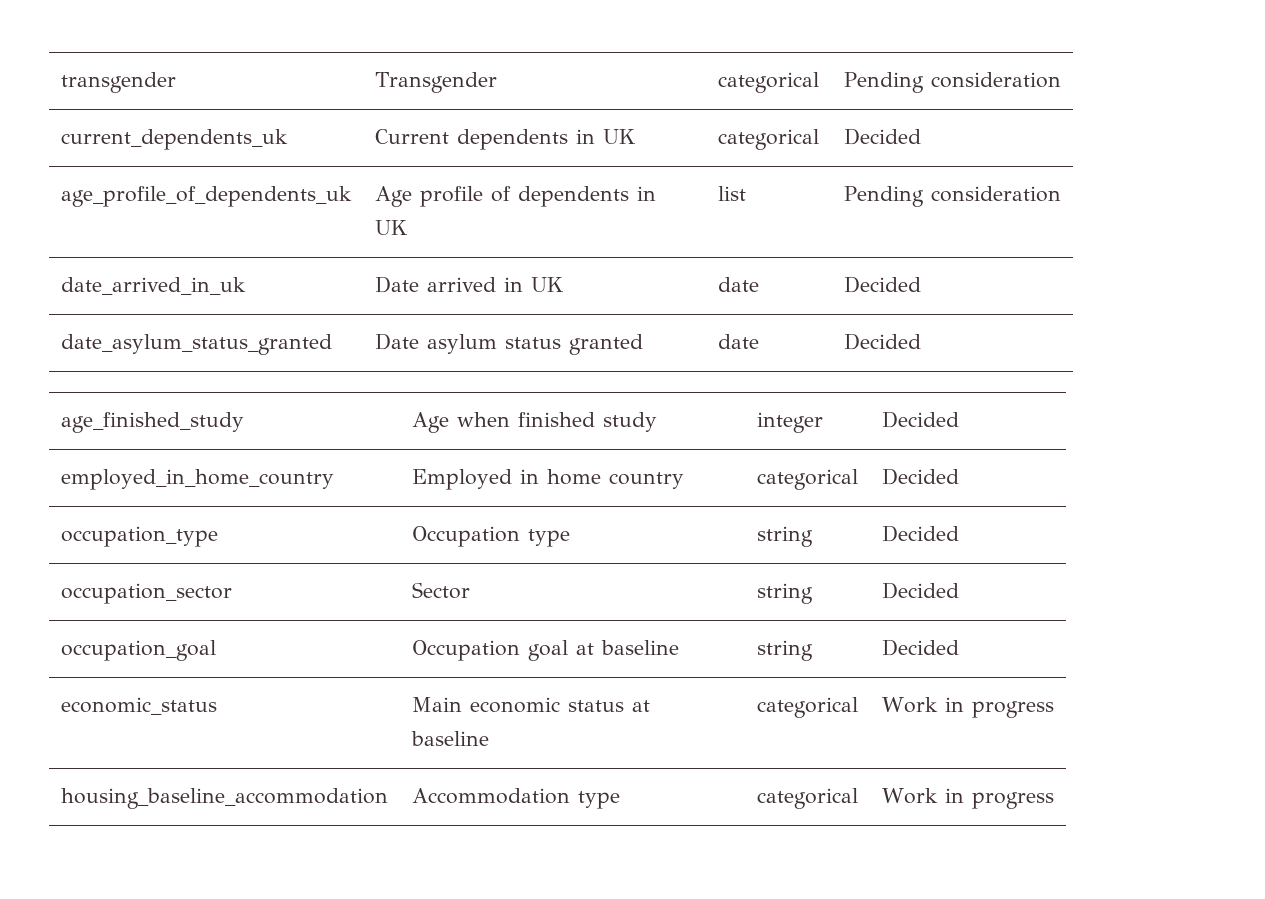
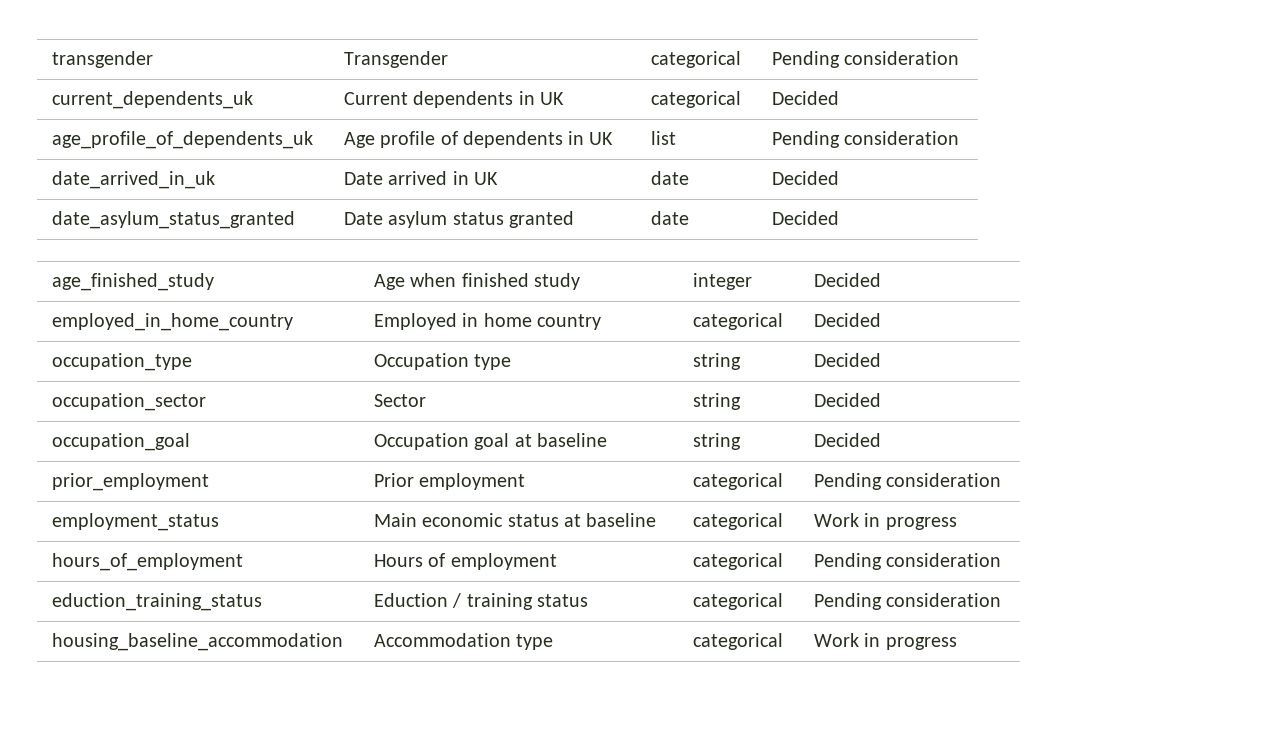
[60,697,217,715] economic_status -> [52,473,210,491] [374,473,526,490] [693,473,784,490] [814,473,1002,490] [52,513,220,531] prior_employment | Prior employment | categorical | Pending consideration // employment_status
(1054, 709) none -> [52,553,244,571] [374,553,557,570] [693,553,784,570] [814,553,1002,570] [52,593,263,611] [374,593,588,610] [693,593,784,610] [814,593,1002,610] // hours_of_employment | Hours of employment | categorical | Pending consideration // eduction_training_status | Eduction / training status | categorical | Pending consideration

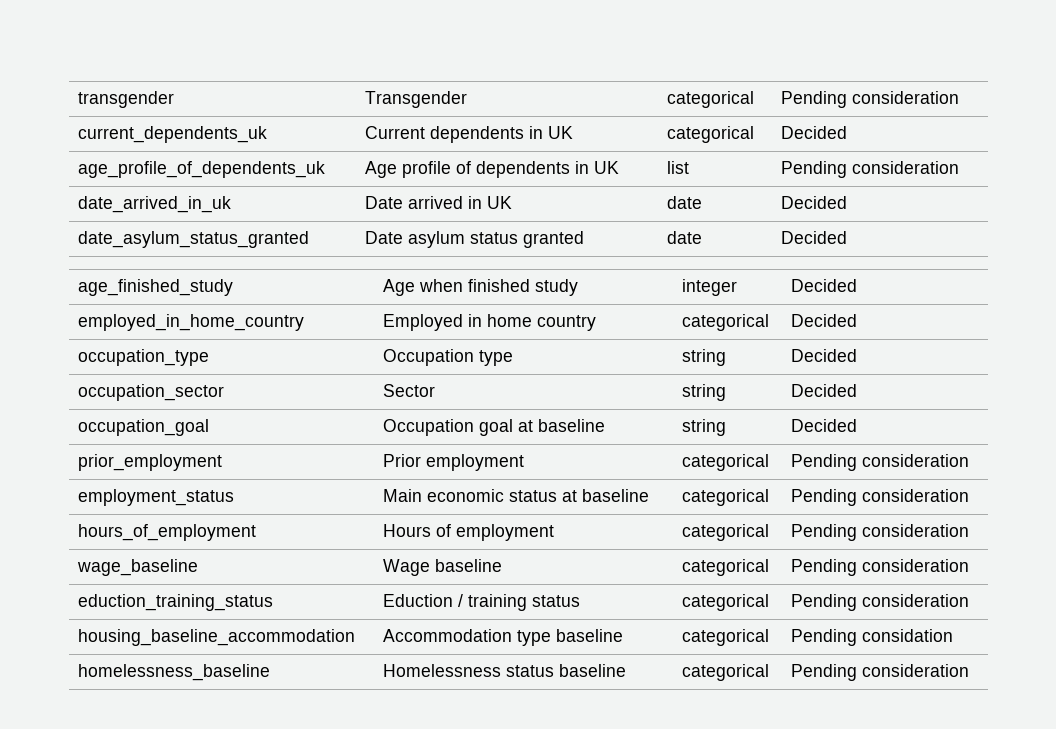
[814,513,957,530] Work in progress -> [790,489,969,506] Pending consideration
(1002, 560) none -> [76,559,198,576] [382,559,502,576] [681,559,769,576] [790,559,969,576] // wage_baseline | Wage baseline | categorical | Pending consideration
[693,633,784,650] [814,633,957,650] | categorical | Work in progress -> [555,629,623,642] [681,629,769,646] [790,629,953,646] [77,664,270,681] [382,664,626,677] [681,664,769,681] [790,664,969,681] baseline | categorical | Pending considation // homelessness_baseline | Homelessness status baseline | categorical | Pending consideration

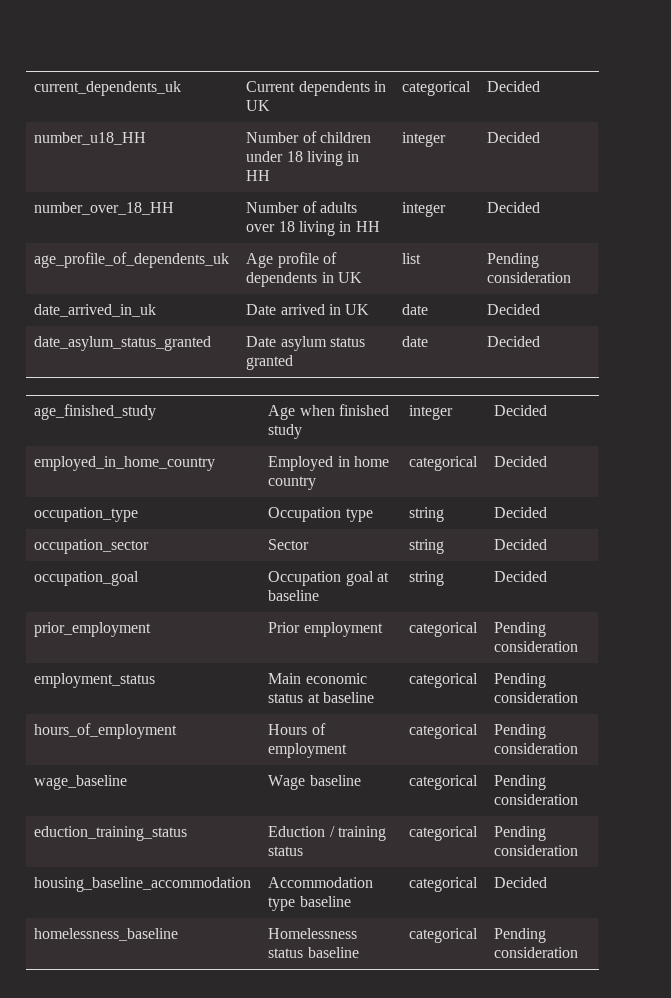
[77,91,174,108] [364,91,467,108] [666,91,754,108] [780,91,959,108] transgender | Transgender | categorical | Pending consideration // -> (34, 88) none
(847, 132) none -> [34,132,147,145] [246,131,371,143] [246,151,360,166] [246,170,271,181] [402,132,447,147] [487,132,541,143] [34,202,175,215] [246,201,357,213] [246,221,380,236] [402,202,447,217] [487,202,541,213] // number_u18_HH | Number of children under 18 living in HH | integer | Decided // number_over_18_HH | Number of adults over 18 living in HH | integer | Decided
[790,629,953,646] Pending considation -> [494,877,548,888] Decided

